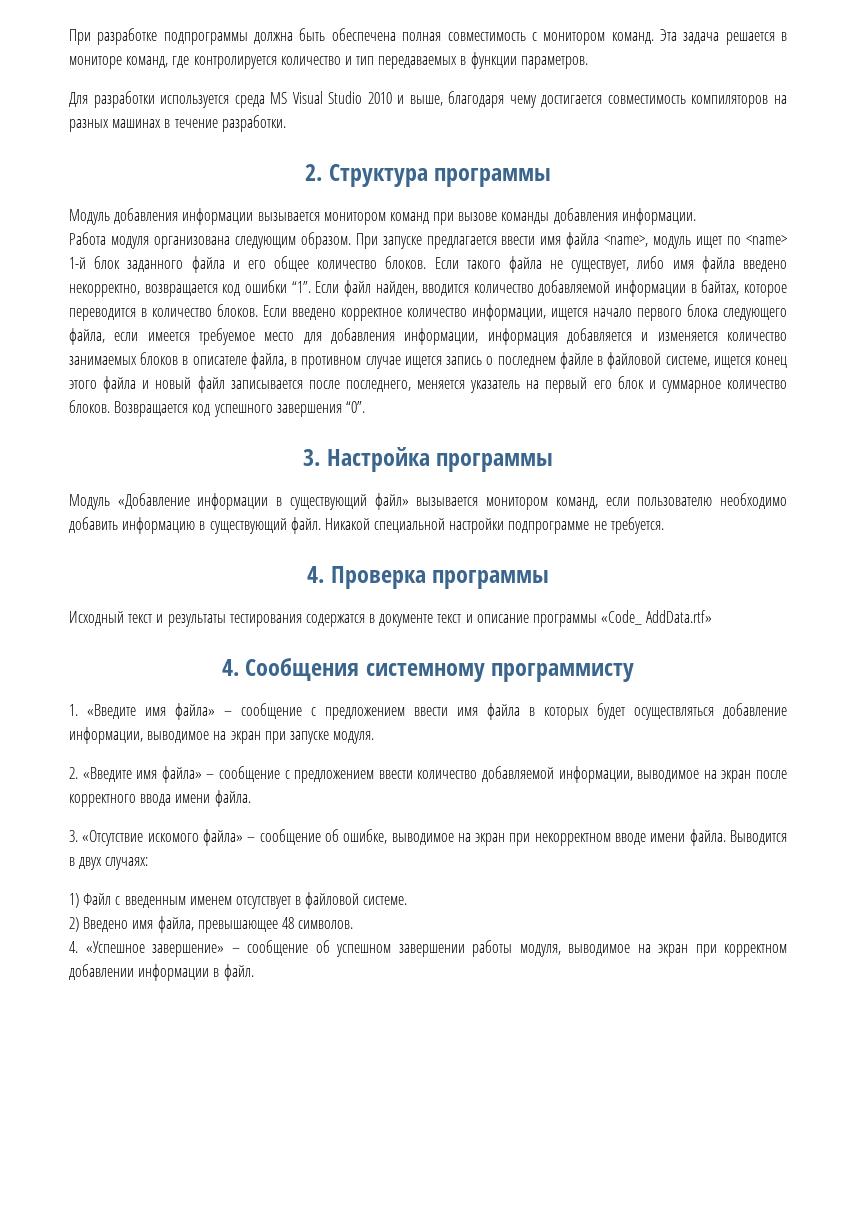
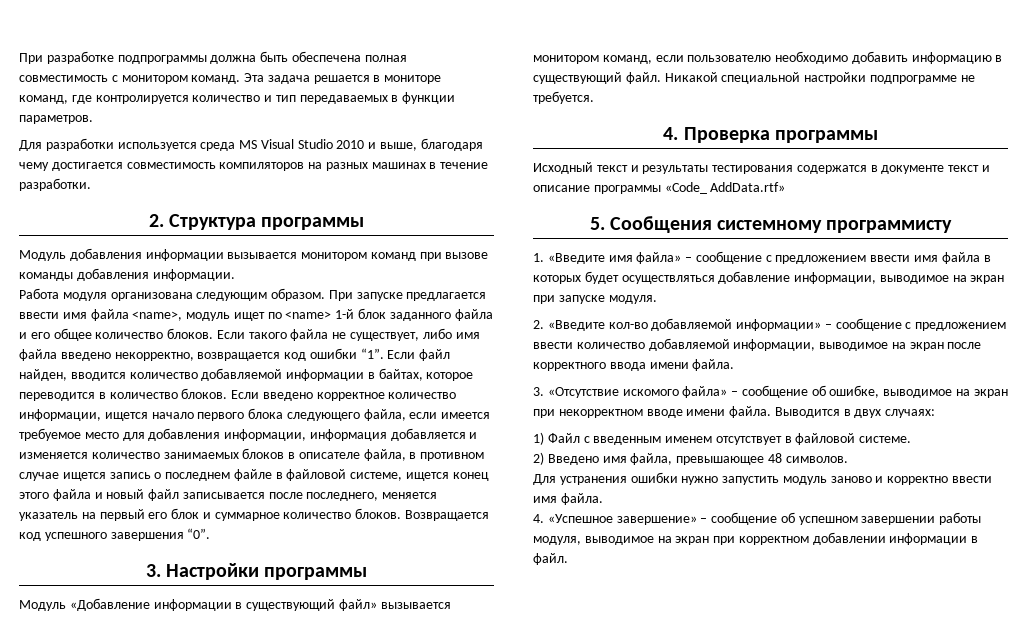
[326,447,430,472] Настройка -> [166,563,259,580] Настройки
[221,659,239,676] 4. -> [589,217,605,230] 5.
[136,766,202,783] имя файла» -> [608,318,822,331] кол-во добавляемой информации»
(354, 924) none -> [533,472,993,485] [533,493,603,505] // Для устранения ошибки нужно запустить модуль заново и корректно ввести имя файла.

